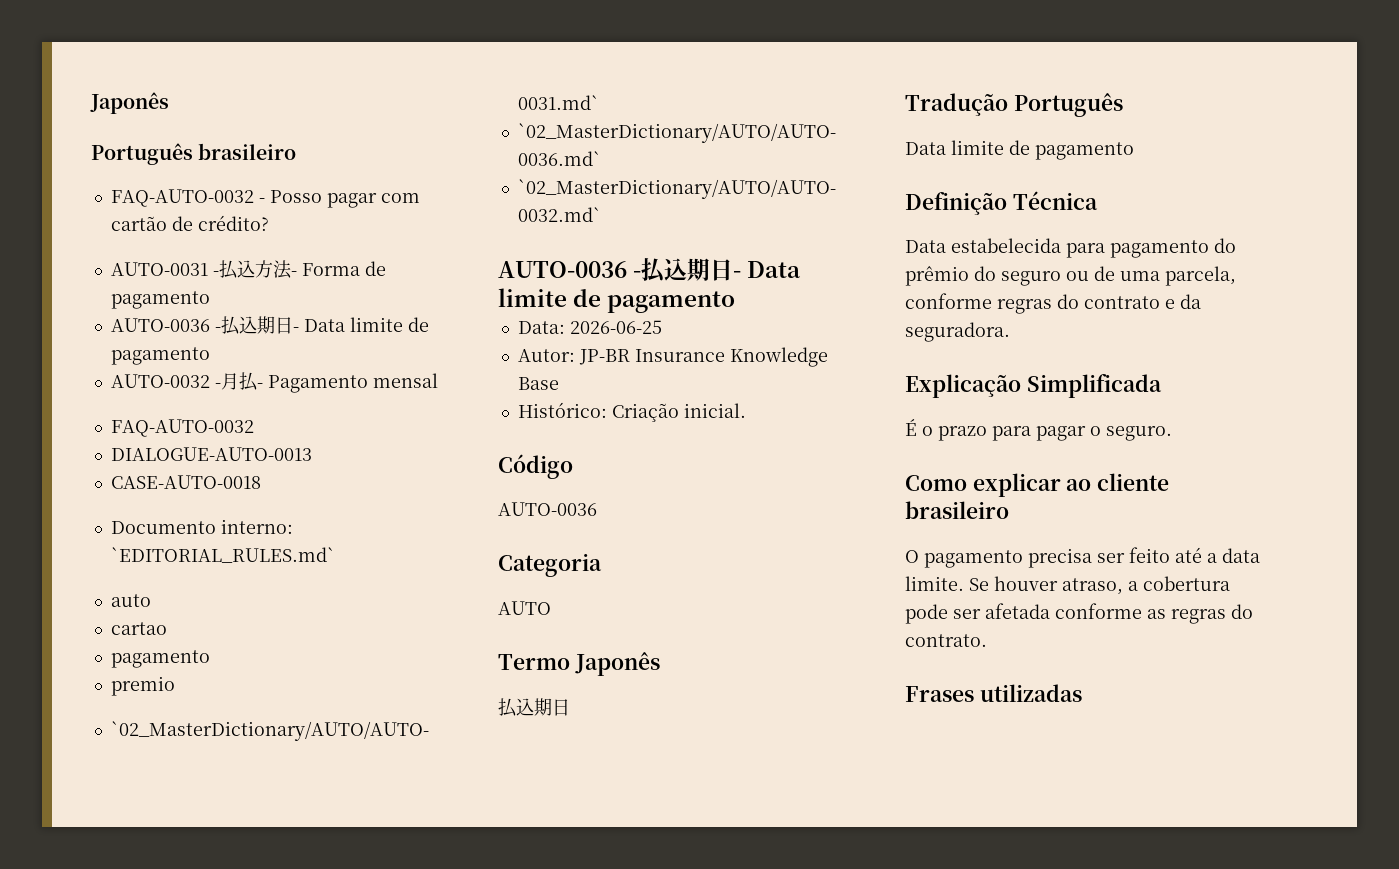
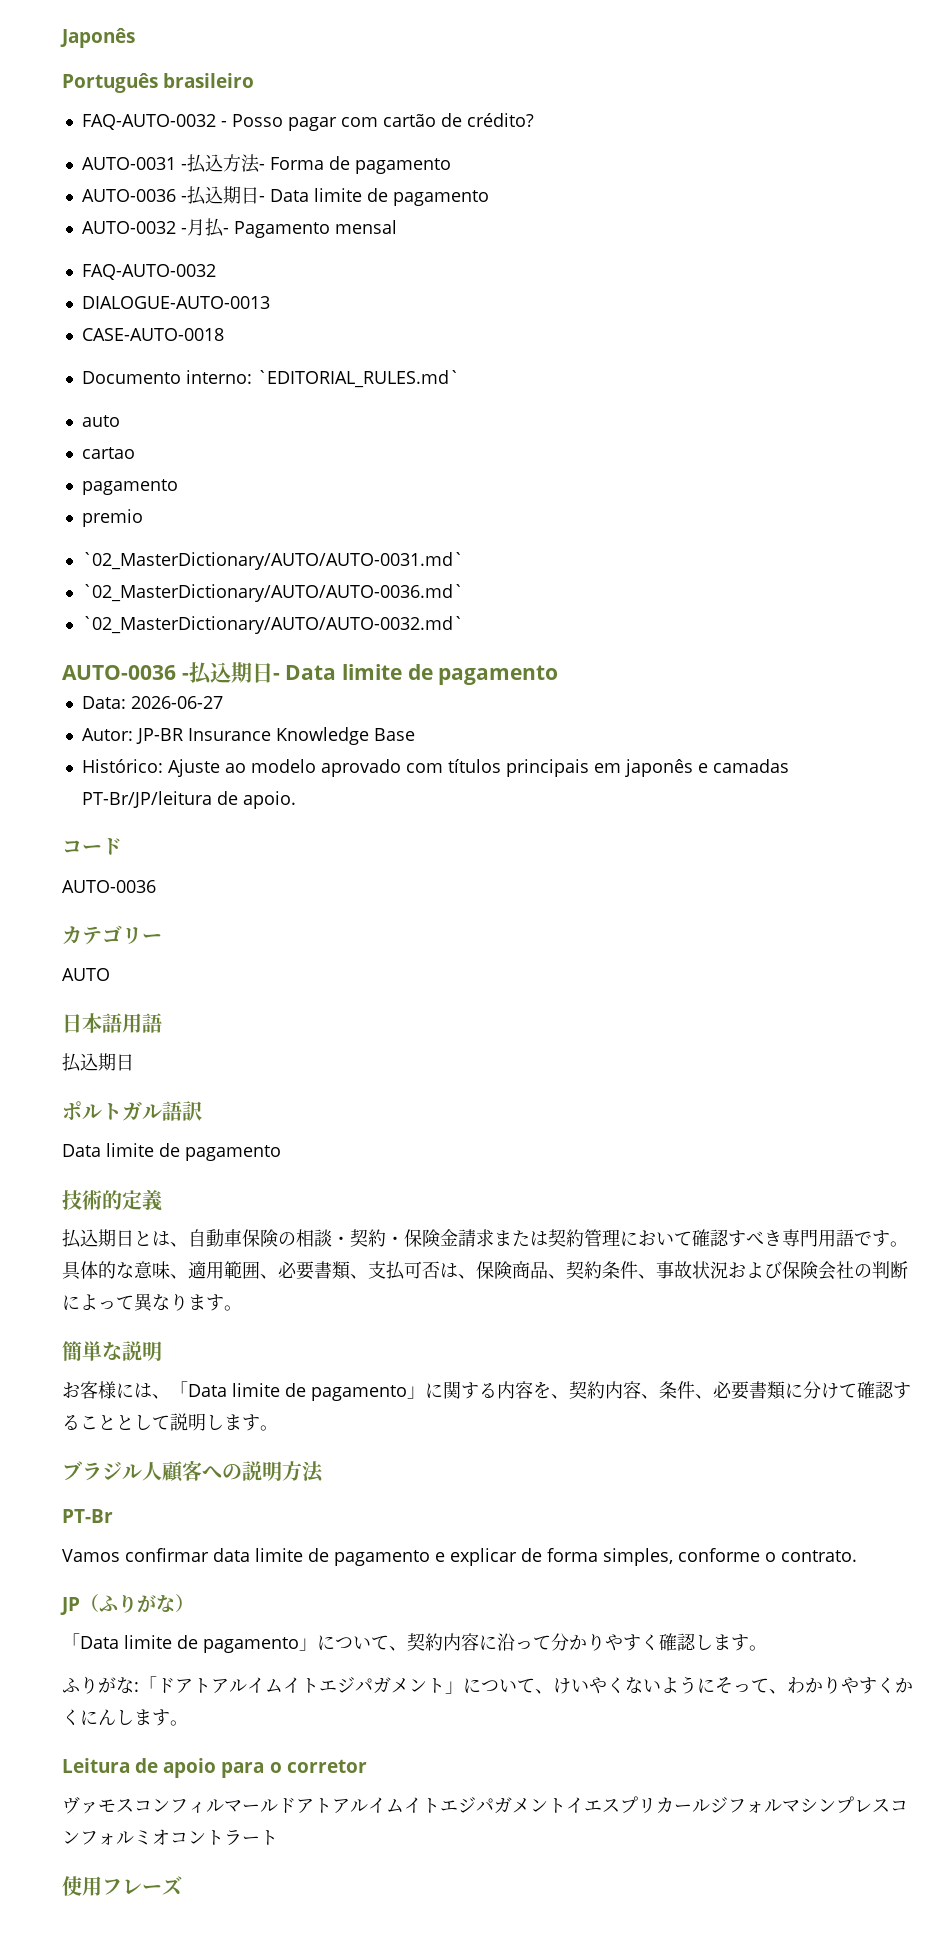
[569,320,662,334] 2026-06-25 -> [130,696,223,709] 2026-06-27
[611,403,746,422] [498,454,573,479] Criação inicial. // Código -> [167,759,789,777] [81,791,296,809] [62,838,122,855] Ajuste ao modelo aprovado com títulos principais em japonês e camadas PT-Br/JP/leitura de apoio. // コード
[498,553,602,577] Categoria -> [62,925,162,945] カテゴリー
[498,652,660,676] Termo Japonês -> [62,1013,162,1033] 日本語用語
[905,93,1123,117] [905,140,1134,160] [905,191,1098,215] [905,238,1236,258] [905,266,1236,286] [905,293,1201,314] [905,322,1010,342] [905,374,1162,398] [905,419,1172,441] [905,473,1170,497] [905,501,1009,519] [905,547,1260,568] [905,576,1230,595] [905,603,1253,624] [905,634,987,647] [905,684,1082,702] Tradução Português // Data limite de pagamento // Definição Técnica // Data estabelecida para pagamento do prêmio do seguro ou de uma parcela, conforme regras do contrato e da seguradora. // Explicação Simplificada // É o prazo para pagar o seguro. // Como explicar ao cliente brasileiro // O pagamento precisa ser feito até a data limite. Se houver atraso, a cobertura pode ser afetada conforme as regras do contrato. // Frases utilizadas -> [62,1101,202,1121] [62,1143,281,1161] [62,1189,162,1211] [62,1229,908,1248] [62,1261,908,1280] [62,1293,242,1312] [62,1341,162,1361] [62,1381,911,1401] [62,1413,278,1431] [62,1461,324,1483] [62,1509,113,1523] [62,1548,857,1566] [60,1594,194,1615] [62,1633,767,1653] [62,1676,913,1694] [62,1709,188,1726] [62,1758,367,1778] [62,1796,908,1814] [62,1829,278,1846] [62,1876,182,1896] ポルトガル語訳 // Data limite de pagamento // 技術的定義 // 払込期日とは、自動車保険の相談・契約・保険金請求または契約管理において確認すべき専門用語です。具体的な意味、適用範囲、必要書類、支払可否は、保険商品、契約条件、事故状況および保険会社の判断によって異なります。 // 簡単な説明 // お客様には、「Data limite de pagamento」に関する内容を、契約内容、条件、必要書類に分けて確認することとして説明します。 // ブラジル人顧客への説明方法 // PT-Br // Vamos confirmar data limite de pagamento e explicar de forma simples, conforme o contrato. // JP（ふりがな） // 「Data limite de pagamento」について、契約内容に沿って分かりやすく確認します。 // ふりがな:「ドアトアルイムイトエジパガメント」について、けいやくないようにそって、わかりやすくかくにんします。 // Leitura de apoio para o corretor // ヴァモスコンフィルマールドアトアルイムイトエジパガメントイエスプリカールジフォルマシンプレスコンフォルミオコントラート // 使用フレーズ

